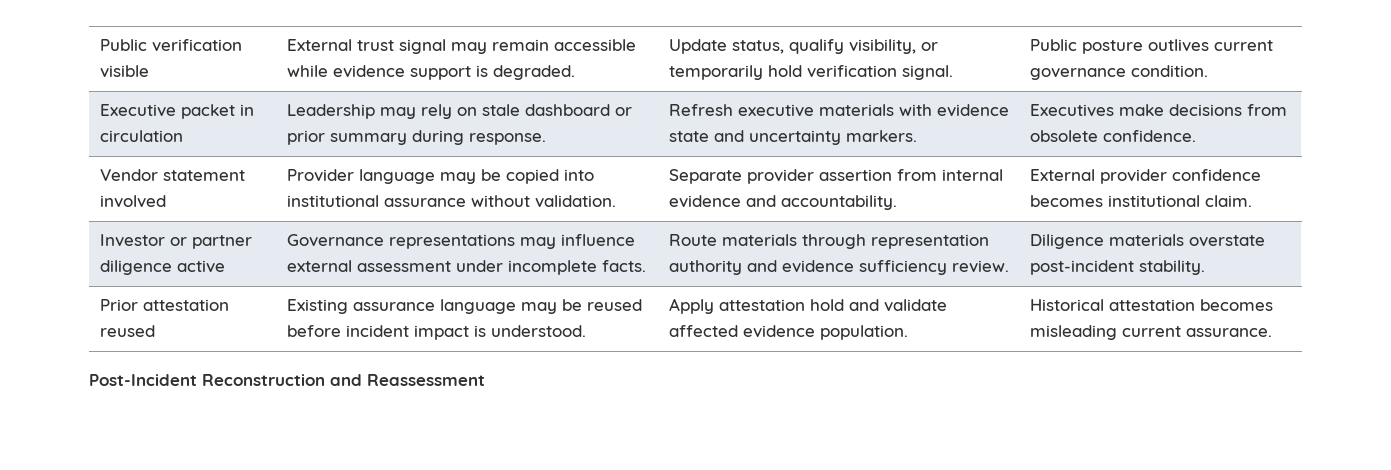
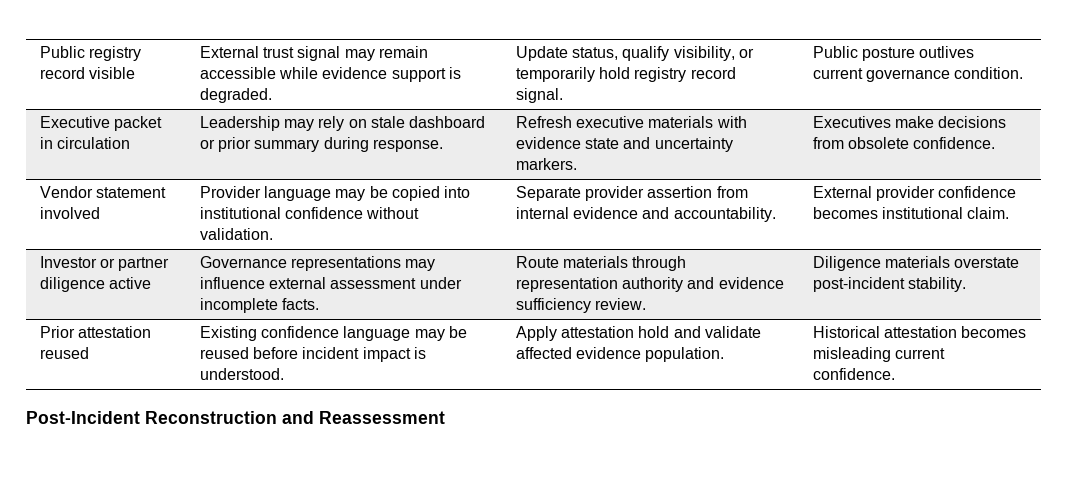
[99,39,242,52] Public verification -> [39,46,142,61] [39,67,85,79] Public registry record
[806,65,897,78] verification -> [634,67,736,82] registry record
[383,198,466,207] assurance -> [285,207,364,219] confidence
[352,302,435,311] assurance -> [261,326,340,338] confidence
[1185,328,1272,337] assurance. -> [812,368,895,380] confidence.

